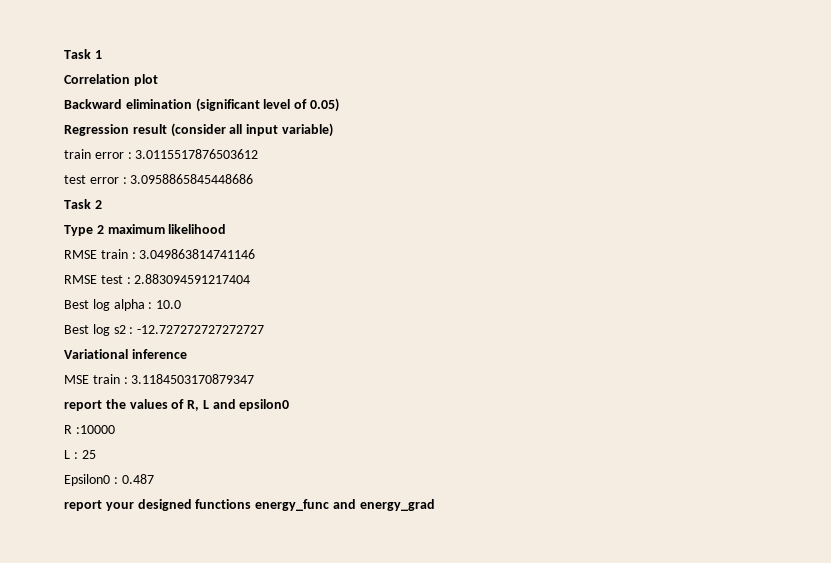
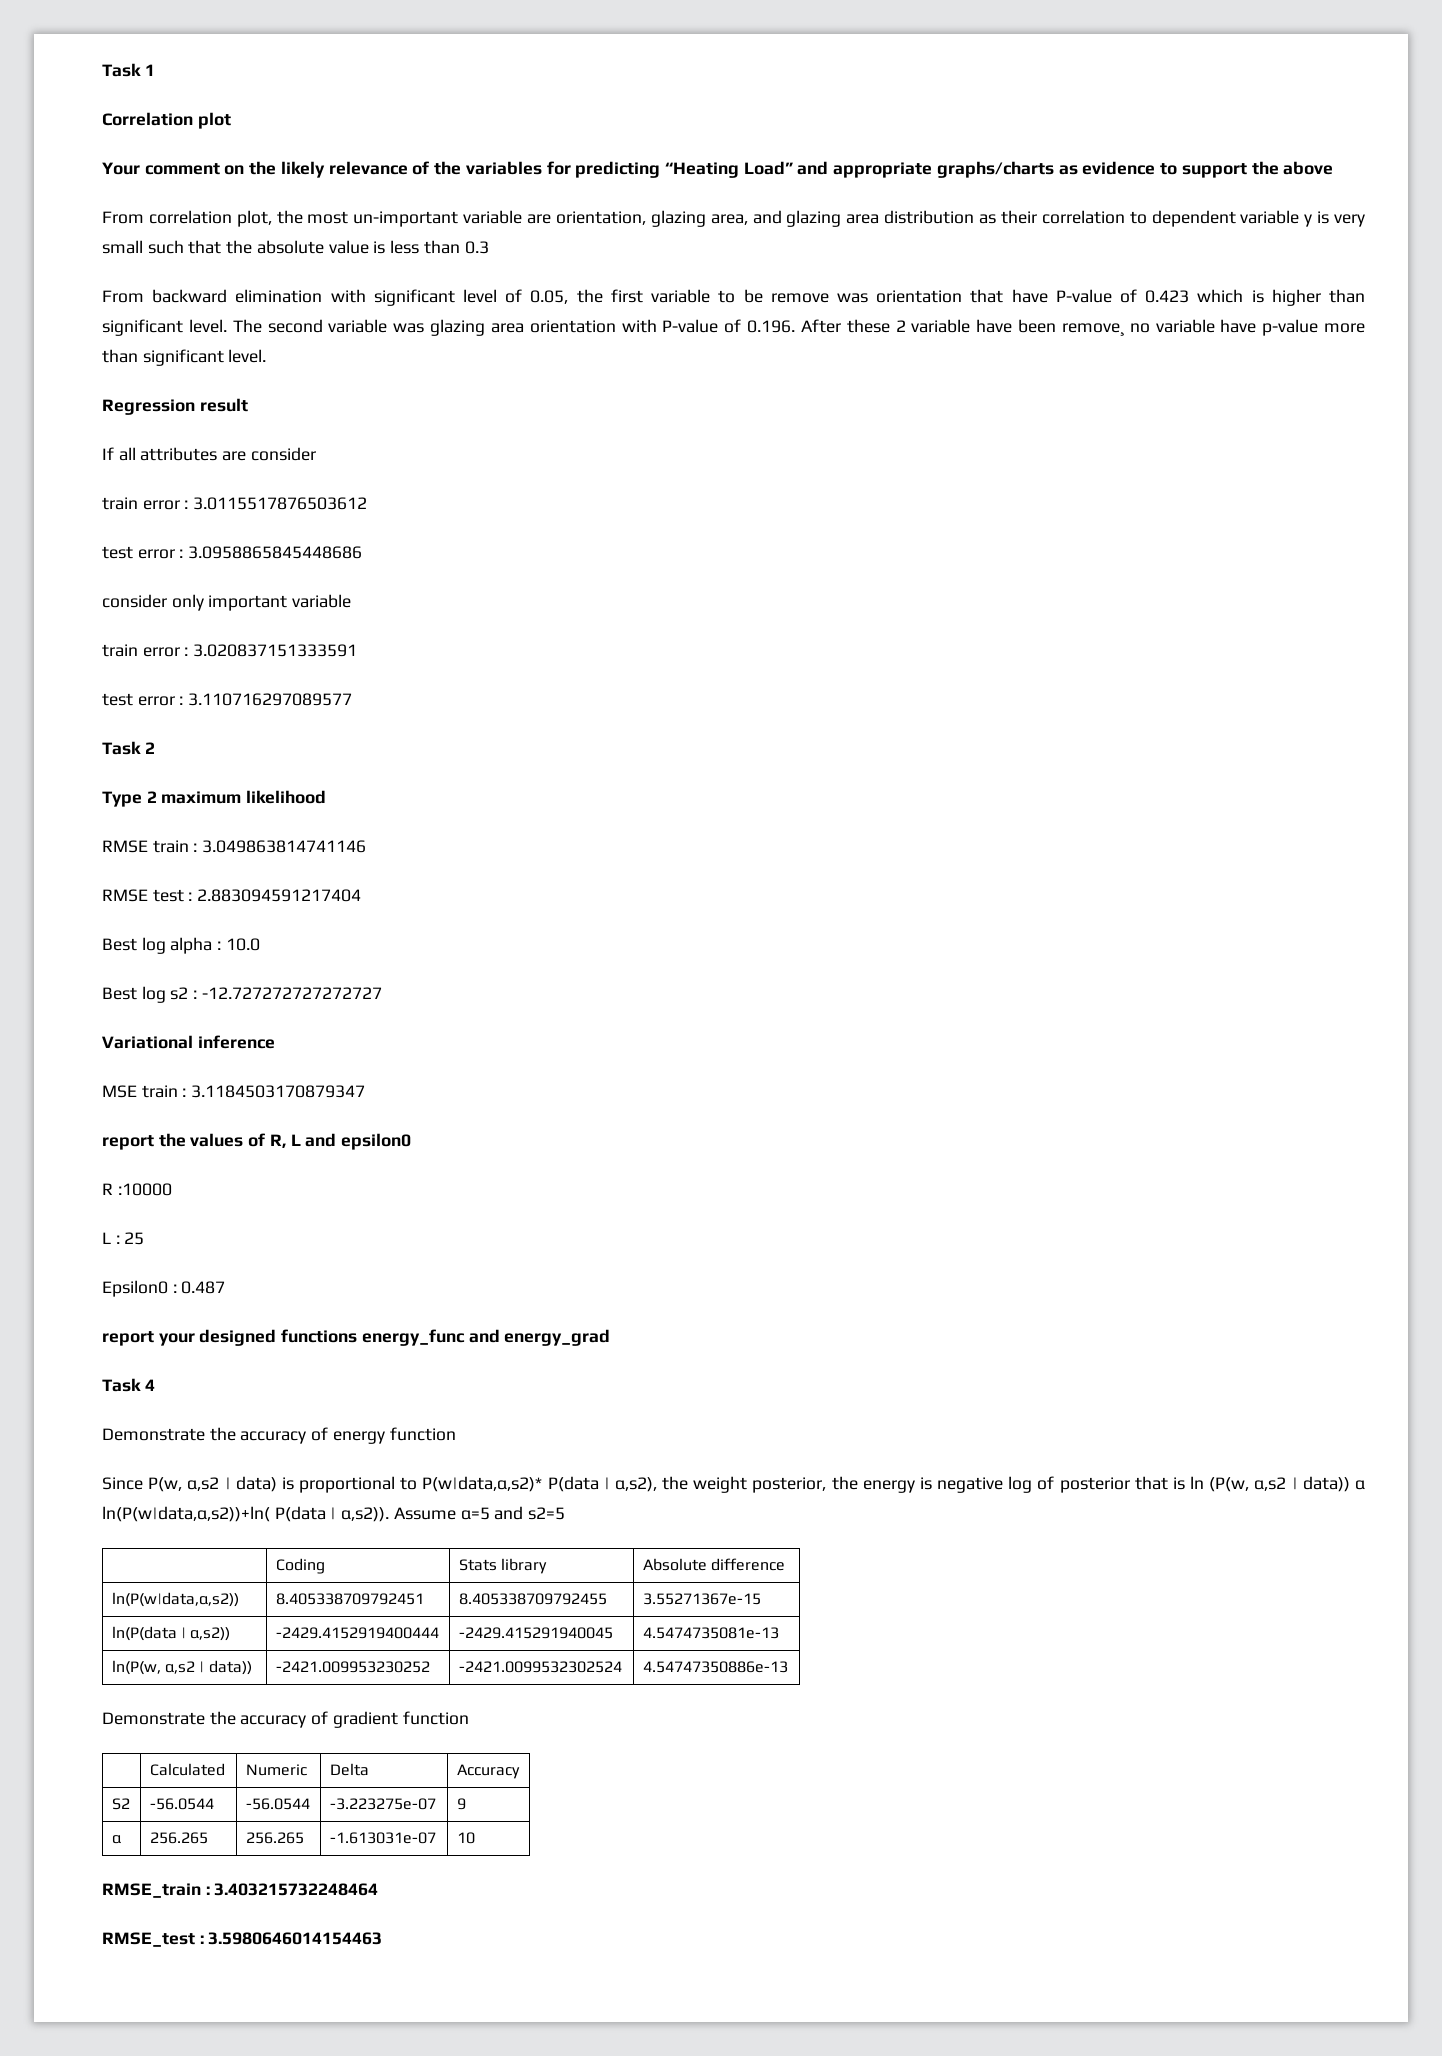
[64,98,339,112] [64,123,333,137] Backward elimination (significant level of 0.05) // Regression result (consider all input variable) -> [102,161,1334,178] [102,210,1365,227] [102,240,489,254] [102,289,1365,306] [102,319,1365,336] [102,349,267,366] [102,398,248,415] [102,447,316,461] Your comment on the likely relevance of the variables for predicting “Heating Load” and appropriate graphs/charts as evidence to support the above // From correlation plot, the most un-important variable are orientation, glazing area, and glazing area distribution as their correlation to dependent variable y is very small such that the absolute value is less than 0.3 // From backward elimination with significant level of 0.05, the first variable to be remove was orientation that have P-value of 0.423 which is higher than significant level. The second variable was glazing area orientation with P-value of 0.196. After these 2 variable have been remove¸ no variable have p-value more than significant level. // Regression result // If all attributes are consider
(254, 179) none -> [102,594,352,611] [102,644,358,657] [102,693,353,706] // consider only important variable // train error : 3.020837151333591 // test error : 3.110716297089577
(435, 505) none -> [102,1378,155,1392] [102,1427,456,1444] [102,1476,1366,1493] [102,1506,566,1522] [275,1558,325,1574] [458,1558,548,1574] [642,1558,786,1571] [111,1592,239,1607] [275,1593,424,1605] [458,1593,607,1605] [642,1593,761,1605] [111,1626,231,1641] [275,1627,439,1639] [458,1627,613,1639] [642,1627,779,1639] [111,1660,252,1675] [275,1661,430,1673] [458,1661,622,1673] [642,1661,788,1673] [102,1711,469,1728] [149,1763,225,1776] [245,1764,307,1776] [329,1763,369,1776] [456,1764,520,1779] [111,1798,130,1810] [149,1798,214,1810] [245,1798,310,1810] [329,1798,436,1810] [456,1798,466,1810] [111,1835,121,1844] [149,1832,208,1844] [245,1832,304,1844] [329,1832,436,1844] [456,1832,475,1844] [102,1883,379,1898] [102,1932,383,1947] // Task 4 // Demonstrate the accuracy of energy function // Since P(w, α,s2 | data) is proportional to P(w|data,α,s2)* P(data | α,s2), the weight posterior, the energy is negative log of posterior that is ln (P(w, α,s2 | data)) α ln(P(w|data,α,s2))+ln( P(data | α,s2)). Assume α=5 and s2=5 // | Coding | Stats library | Absolute difference // ln(P(w|data,α,s2)) | 8.405338709792451 | 8.405338709792455 | 3.55271367e-15 // ln(P(data | α,s2)) | -2429.4152919400444 | -2429.415291940045 | 4.5474735081e-13 // ln(P(w, α,s2 | data)) | -2421.009953230252 | -2421.0099532302524 | 4.54747350886e-13 // Demonstrate the accuracy of gradient function // | Calculated | Numeric | Delta | Accuracy // S2 | -56.0544 | -56.0544 | -3.223275e-07 | 9 // α | 256.265 | 256.265 | -1.613031e-07 | 10 // RMSE_train : 3.403215732248464 // RMSE_test : 3.5980646014154463

